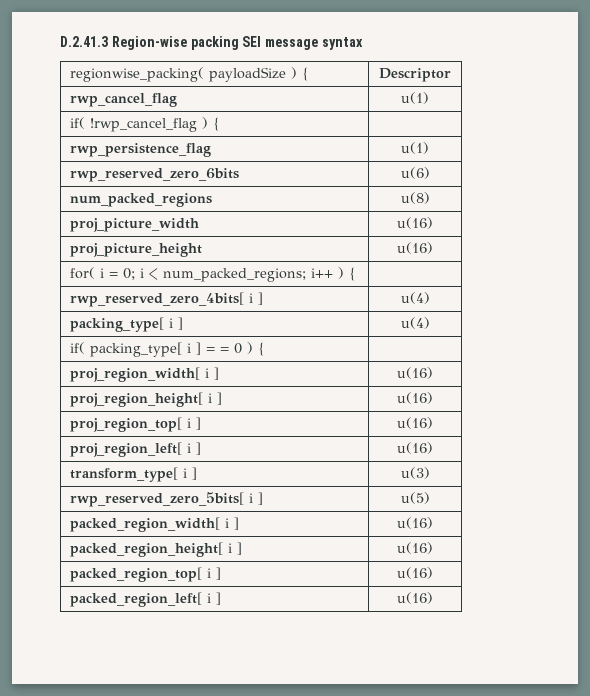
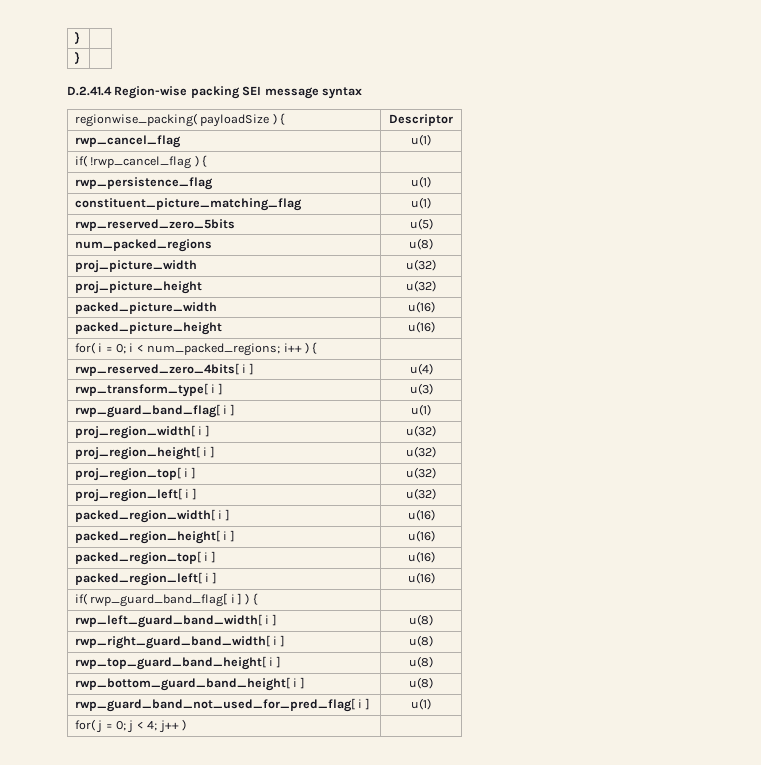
[60,36,108,47] D.2.41.3 -> [74,32,80,44] [74,52,80,64] [67,86,112,96] } | // } | // D.2.41.4
[70,168,240,182] [400,167,430,179] rwp_reserved_zero_6bits | u(6) -> [74,198,302,211] [411,197,431,209] [74,219,235,231] [409,218,433,230] constituent_picture_matching_flag | u(1) // rwp_reserved_zero_5bits | u(5)
[397,217,433,229] [70,243,203,257] | u(16) // proj_picture_height -> [406,259,436,271] [74,281,202,294] [406,280,436,292] [74,302,217,314] [407,301,435,313] [74,322,222,335] | u(32) // proj_picture_height | u(32) // packed_picture_width | u(16) // packed_picture_height
[70,317,184,332] [400,317,430,329] [70,342,266,357] packing_type[ i ] | u(4) // if( packing_type[ i ] = = 0 ) { | -> [74,383,223,397] [409,383,433,395] [74,404,235,418] [411,404,431,416] rwp_transform_type[ i ] | u(3) // rwp_guard_band_flag[ i ] | u(1)
[397,367,433,379] u(16) -> [406,425,436,437] u(32)
[397,392,433,404] u(16) -> [406,446,436,458] u(32)
[397,417,433,429] u(16) -> [406,467,436,479] u(32)
[397,442,433,454] [70,467,198,482] [400,467,430,479] [70,492,264,507] [400,492,430,504] u(16) // transform_type[ i ] | u(3) // rwp_reserved_zero_5bits[ i ] | u(5) -> [406,488,436,500] u(32)
(433, 598) none -> [74,593,258,607] [74,614,277,628] [409,614,433,626] [74,635,285,649] [409,635,433,647] [74,656,281,670] [409,656,433,668] [74,677,305,691] [409,677,433,689] [74,698,370,712] [411,698,431,710] [74,719,186,733] // if( rwp_guard_band_flag[ i ] ) { | // rwp_left_guard_band_width[ i ] | u(8) // rwp_right_guard_band_width[ i ] | u(8) // rwp_top_guard_band_height[ i ] | u(8) // rwp_bottom_guard_band_height[ i ] | u(8) // rwp_guard_band_not_used_for_pred_flag[ i ] | u(1) // for( j = 0; j < 4; j++ ) |

